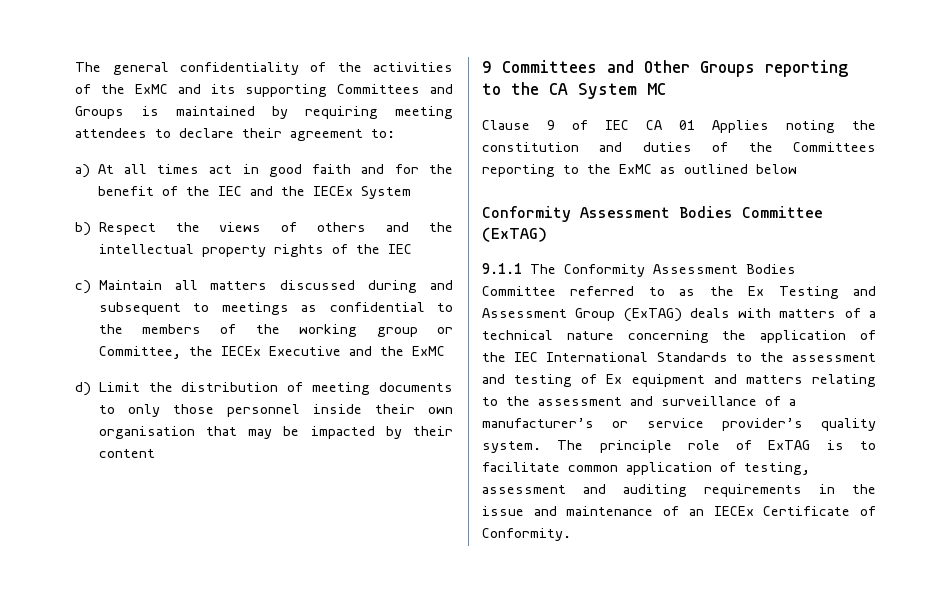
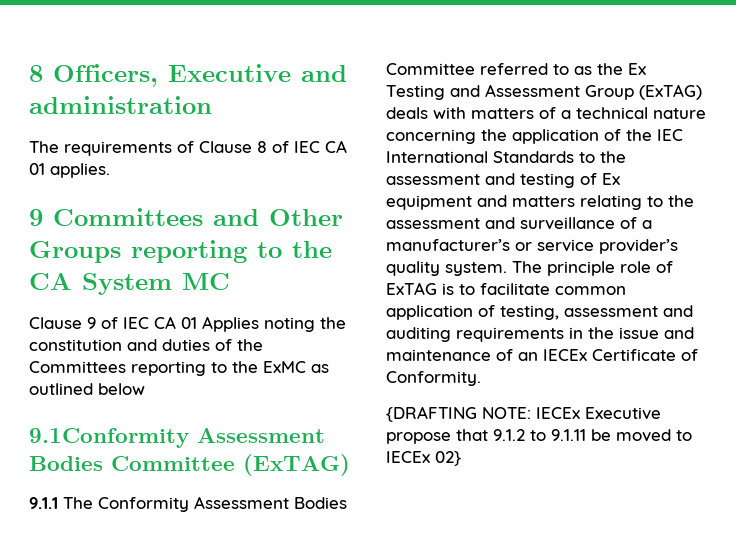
[75,62,453,75] [75,84,453,97] [75,106,453,119] [75,128,396,141] [75,164,453,178] [97,186,411,199] [75,222,453,236] [98,244,412,257] [75,280,453,294] [98,302,453,315] [98,324,453,337] [98,346,445,359] [75,382,453,396] [98,404,453,417] [98,426,454,439] [98,449,155,458] The general confidentiality of the activities of the ExMC and its supporting Committees and Groups is maintained by requiring meeting attendees to declare their agreement to: // a) At all times act in good faith and for the benefit of the IEC and the IECEx System // b) Respect the views of others and the intellectual property rights of the IEC // c) Maintain all matters discussed during and subsequent to meetings as confidential to the members of the working group or Committee, the IECEx Executive and the ExMC // d) Limit the distribution of meeting documents to only those personnel inside their own organisation that may be impacted by their content -> [29,64,347,87] [29,96,212,114] [29,140,347,156] [29,163,110,178] 8 Officers, Executive and administration // The requirements of Clause 8 of IEC CA 01 applies.
[482,206,571,222] Conformity -> [29,428,189,448] 9.1Conformity
(571, 534) none -> [386,406,661,422] [386,429,692,444] [386,451,461,466] // {DRAFTING NOTE: IECEx Executive propose that 9.1.2 to 9.1.11 be moved to IECEx 02}

